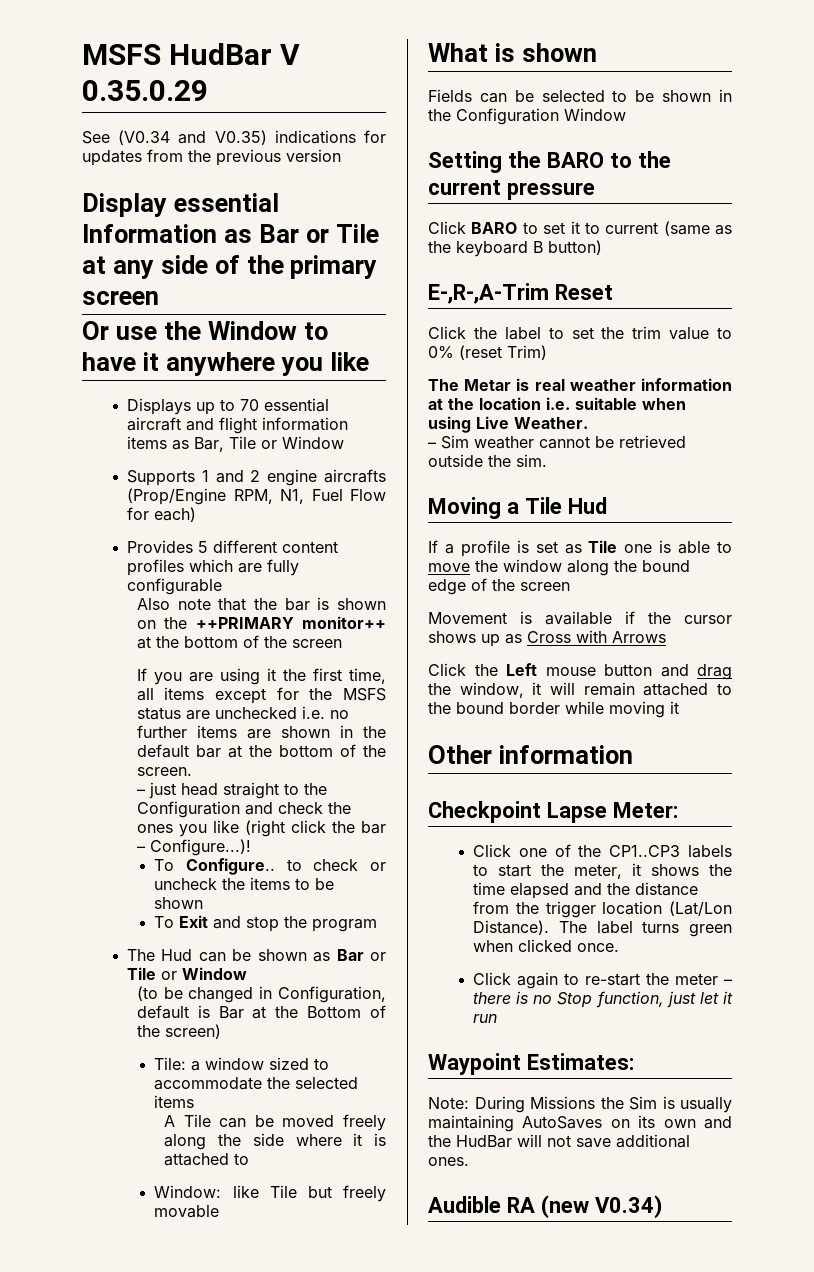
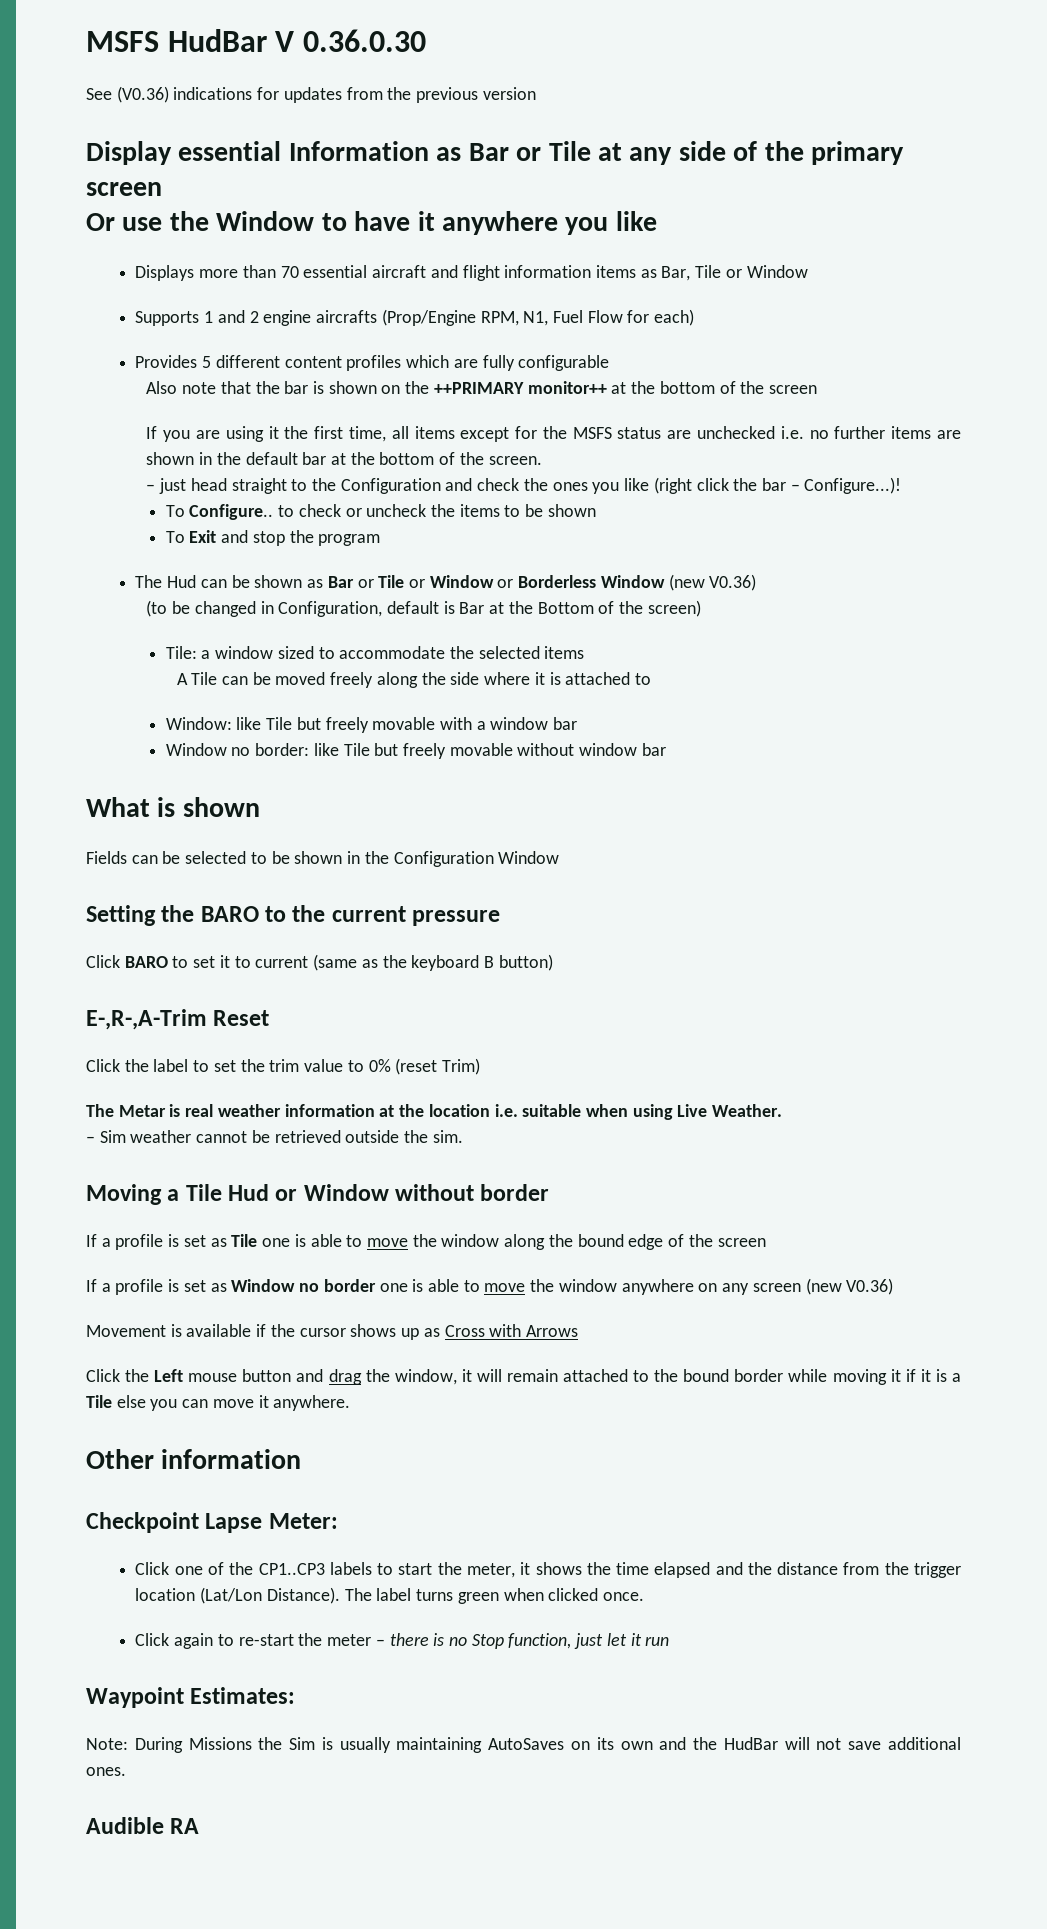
[82,80,208,101] 0.35.0.29 -> [302,29,426,52] 0.36.0.30
[118,130,267,145] (V0.34 and V0.35) -> [116,86,169,103] (V0.36)
[196,399,236,415] up to -> [199,265,276,278] more than
(248, 973) none -> [497,574,757,591] or Borderless Window (new V0.36)
(220, 1211) none -> [439,717,578,730] [165,743,666,759] with a window bar // Window no border: like Tile but freely movable without window bar
(607, 505) none -> [275,1184,550,1201] or Window without border
(570, 586) none -> [86,1278,894,1295] // If a profile is set as Window no border one is able to move the window anywhere on any screen (new V0.36)
(679, 707) none -> [905,1369,961,1382] [86,1395,351,1411] if it is a Tile else you can move it anywhere.
[540,1195,662,1218] (new V0.34) -> (200, 1826) none

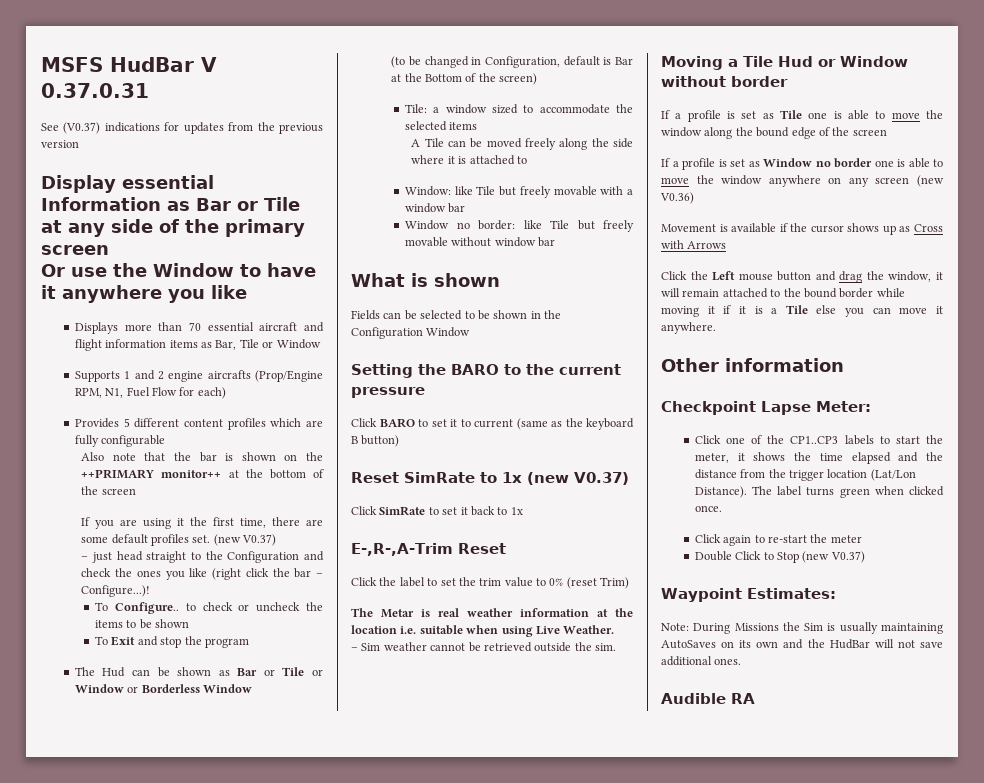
[302,29,426,52] 0.36.0.30 -> [41,83,149,98] 0.37.0.31
[116,86,169,103] (V0.36) -> [63,122,101,134] (V0.37)
[391,426,961,442] [146,452,542,465] all items except for the MSFS status are unchecked i.e. no further items are shown in the default bar at the bottom of the screen. -> [272,517,323,526] [81,534,277,546] there are some default profiles set. (new V0.37)
[668,574,757,591] (new V0.36) -> (252, 688) none
(553, 962) none -> [351,472,629,485] [351,506,523,516] // Reset SimRate to 1x (new V0.37) // Click SimRate to set it back to 1x
[375,1633,670,1649] – there is no Stop function, just let it run -> [694,551,865,563] // Double Click to Stop (new V0.37)

